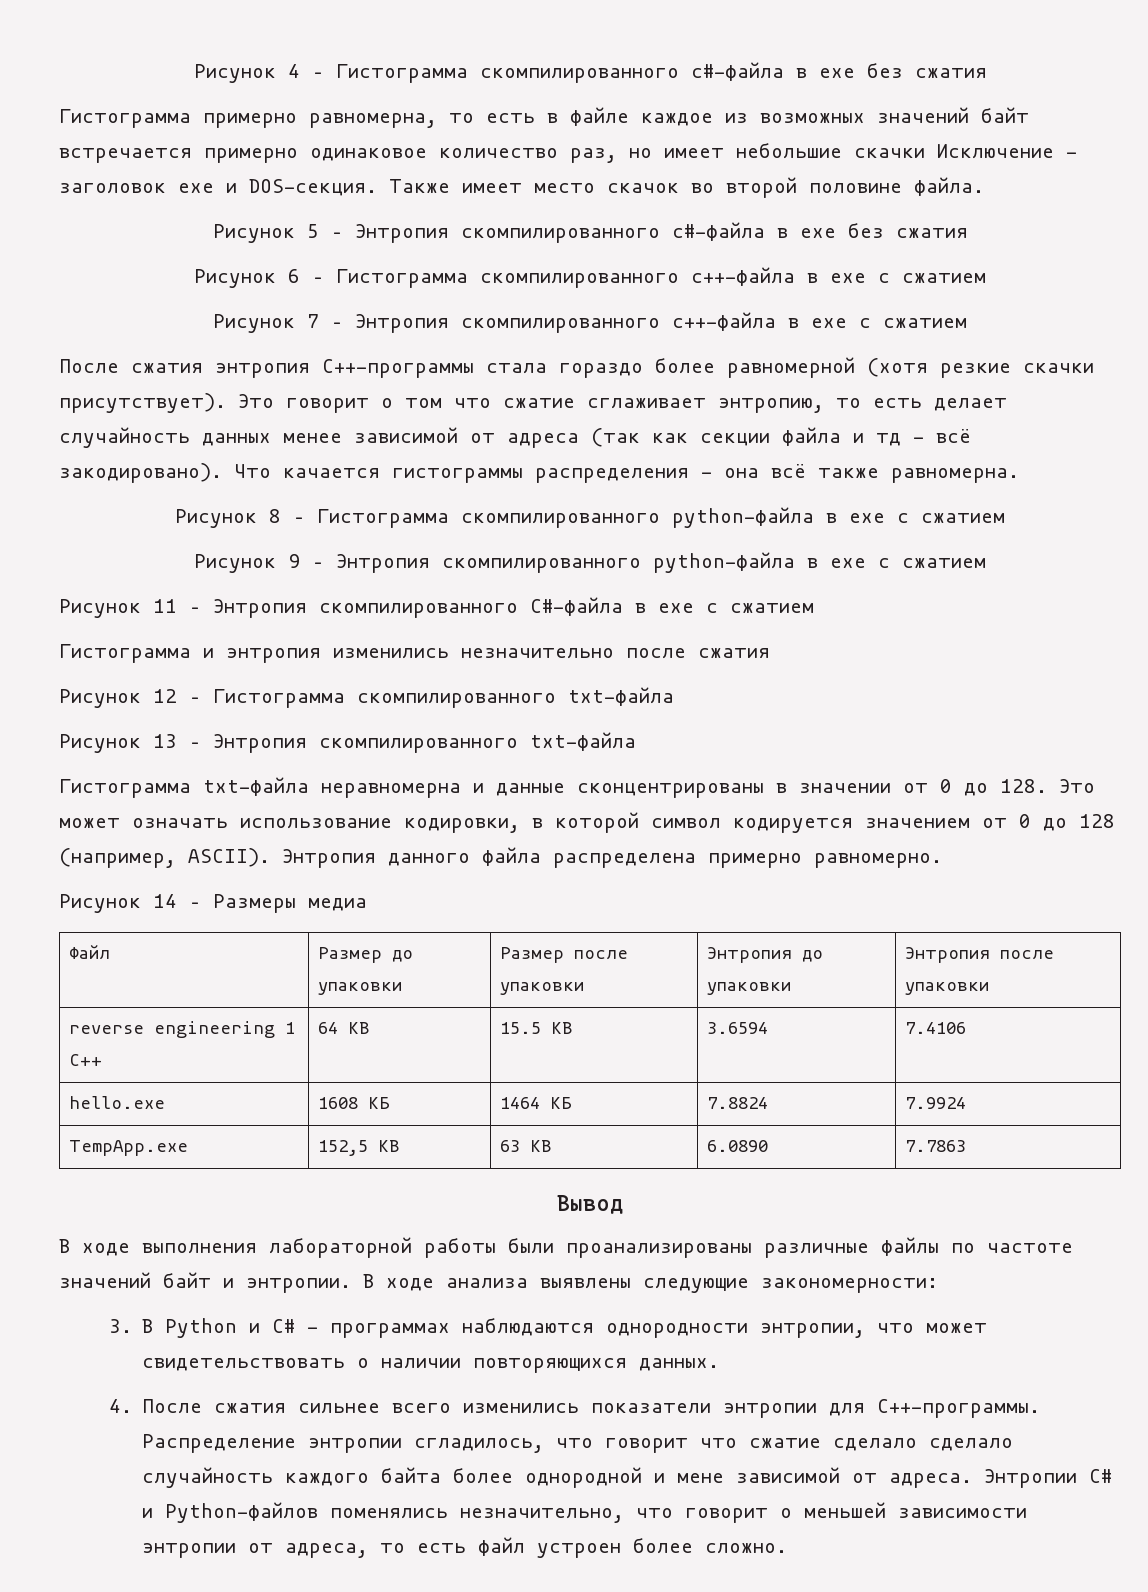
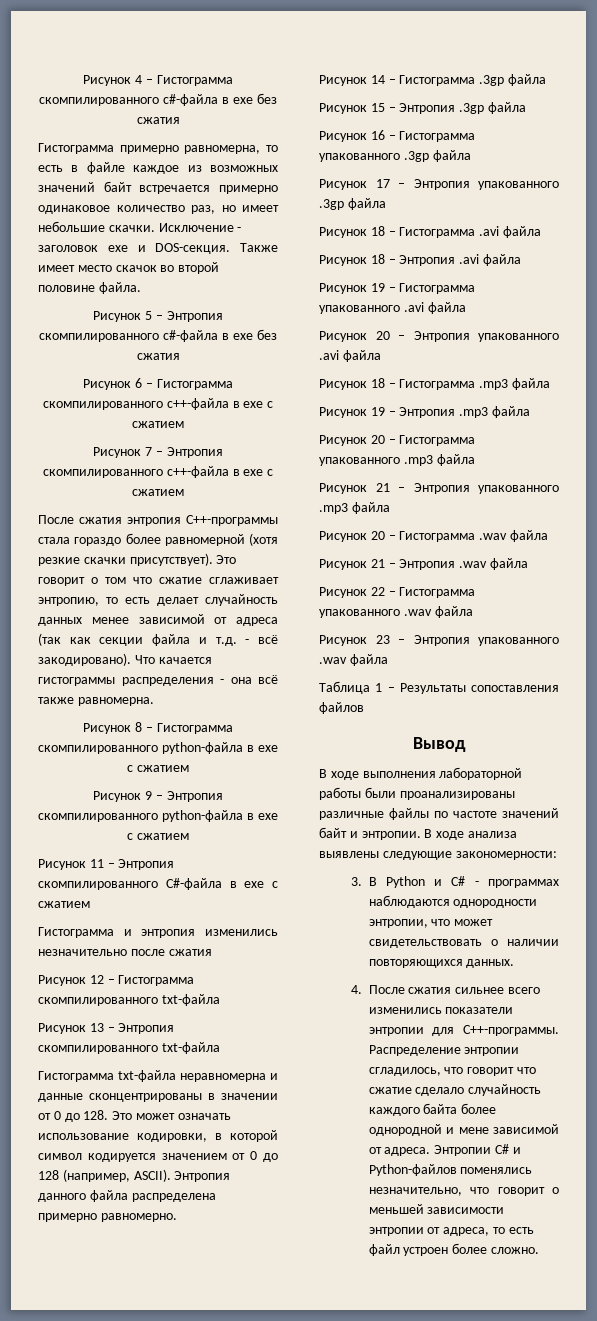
[854,148,925,158] скачки -> [108,225,155,232] скачки.
[876,433,901,446] тд -> [215,637,237,646] т.д.
[213,894,367,913] [69,945,111,960] [318,947,414,963] [318,982,403,995] [500,947,629,963] [500,982,585,995] [707,947,824,963] [707,982,792,995] [905,947,1055,963] [905,982,990,995] [69,1021,296,1038] [69,1054,103,1066] [318,1022,371,1034] [500,1022,574,1034] [707,1022,769,1034] [905,1022,967,1034] [69,1096,166,1109] [318,1097,391,1109] [500,1097,573,1109] [707,1097,769,1109] [905,1097,967,1109] [69,1140,189,1156] [318,1140,401,1156] [500,1140,553,1152] [707,1140,769,1152] [905,1140,967,1152] Размеры медиа // Файл | Размер до упаковки | Размер после упаковки | Энтропия до упаковки | Энтропия после упаковки // reverse engineering 1 C++ | 64 KB | 15.5 KB | 3.6594 | 7.4106 // hello.exe | 1608 КБ | 1464 КБ | 7.8824 | 7.9924 // TempApp.exe | 152,5 KB | 63 KB | 6.0890 | 7.7863 -> [399,74,546,86] [319,102,526,114] [319,130,476,142] [319,150,471,162] [319,179,559,190] [319,198,386,210] [319,226,541,238] [319,254,521,266] [319,283,476,294] [319,302,466,314] [319,331,559,342] [319,350,381,362] [319,378,550,390] [319,406,530,418] [319,435,476,446] [319,454,475,466] [319,483,559,494] [319,502,390,514] [319,530,548,542] [319,558,528,570] [319,587,476,598] [319,606,473,618] [319,635,559,646] [319,654,388,666] [319,681,559,694] [319,702,364,714] Гистограмма .3gp файла // Рисунок 15 – Энтропия .3gp файла // Рисунок 16 – Гистограмма упакованного .3gp файла // Рисунок 17 – Энтропия упакованного .3gp файла // Рисунок 18 – Гистограмма .avi файла // Рисунок 18 – Энтропия .avi файла // Рисунок 19 – Гистограмма упакованного .avi файла // Рисунок 20 – Энтропия упакованного .avi файла // Рисунок 18 – Гистограмма .mp3 файла // Рисунок 19 – Энтропия .mp3 файла // Рисунок 20 – Гистограмма упакованного .mp3 файла // Рисунок 21 – Энтропия упакованного .mp3 файла // Рисунок 20 – Гистограмма .wav файла // Рисунок 21 – Энтропия .wav файла // Рисунок 22 – Гистограмма упакованного .wav файла // Рисунок 23 – Энтропия упакованного .wav файла // Таблица 1 – Результаты сопоставления файлов
[929,1438,1014,1451] сделало -> (465, 1091) none

